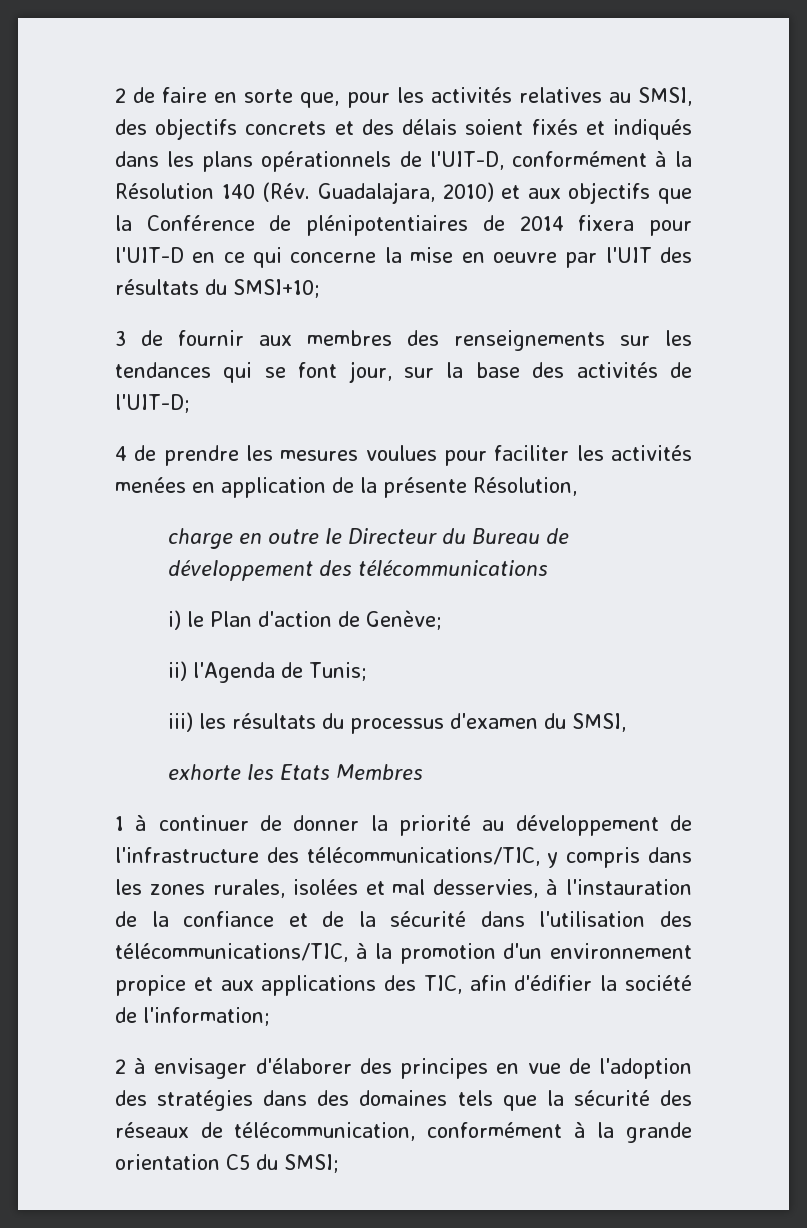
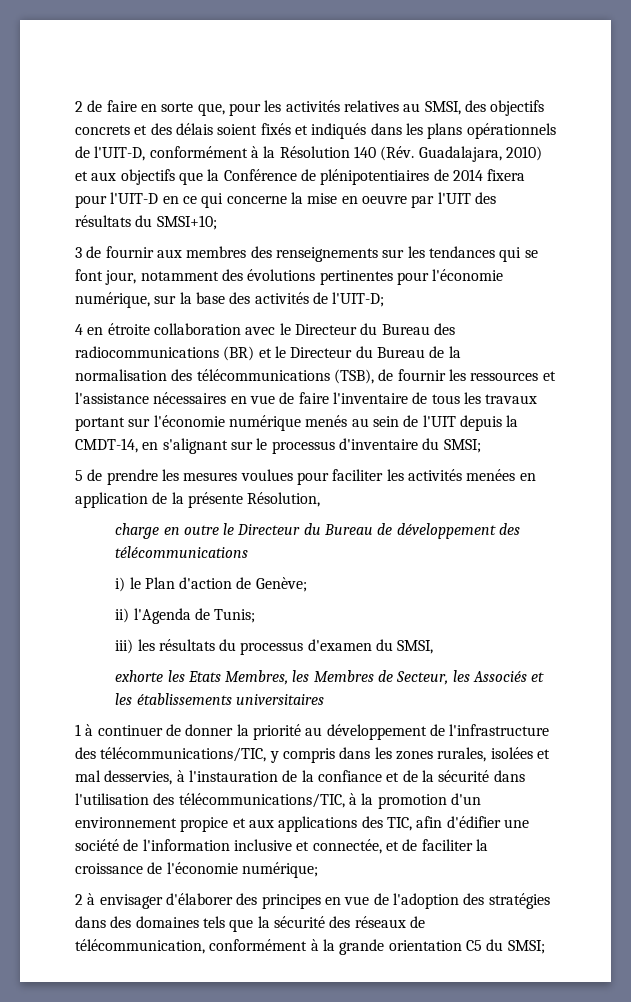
(392, 372) none -> [140,269,504,285] [75,292,150,308] notamment des évolutions pertinentes pour l'économie numérique,
(127, 453) none -> [87,323,455,335] [75,346,461,361] [75,369,556,384] [75,392,538,404] [75,415,519,431] [75,438,481,454] [75,470,83,481] en étroite collaboration avec le Directeur du Bureau des radiocommunications (BR) et le Directeur du Bureau de la normalisation des télécommunications (TSB), de fournir les ressources et l'assistance nécessaires en vue de faire l'inventaire de tous les travaux portant sur l'économie numérique menés au sein de l'UIT depuis la CMDT-14, en s'alignant sur le processus d'inventaire du SMSI; // 5
(330, 772) none -> [225,670,310,685] Membres, les
(423, 772) none -> [378,670,545,685] [115,693,324,705] de Secteur, les Associés et les établissements universitaires
[600,975,618,991] la -> [503,819,529,828] une
[143,1007,270,1026] l'information; -> [142,839,488,854] [75,862,318,878] l'information inclusive et connectée, et de faciliter la croissance de l'économie numérique;

